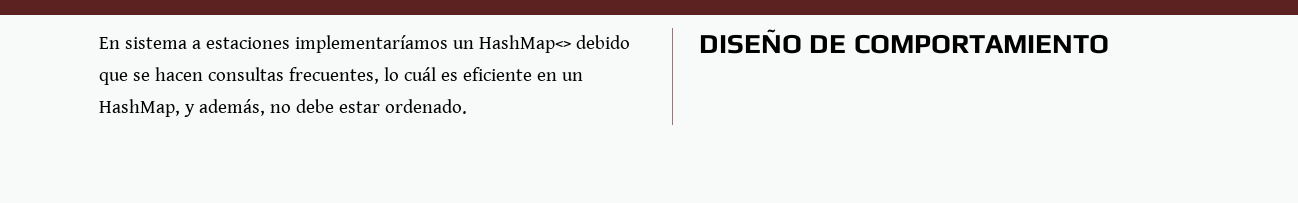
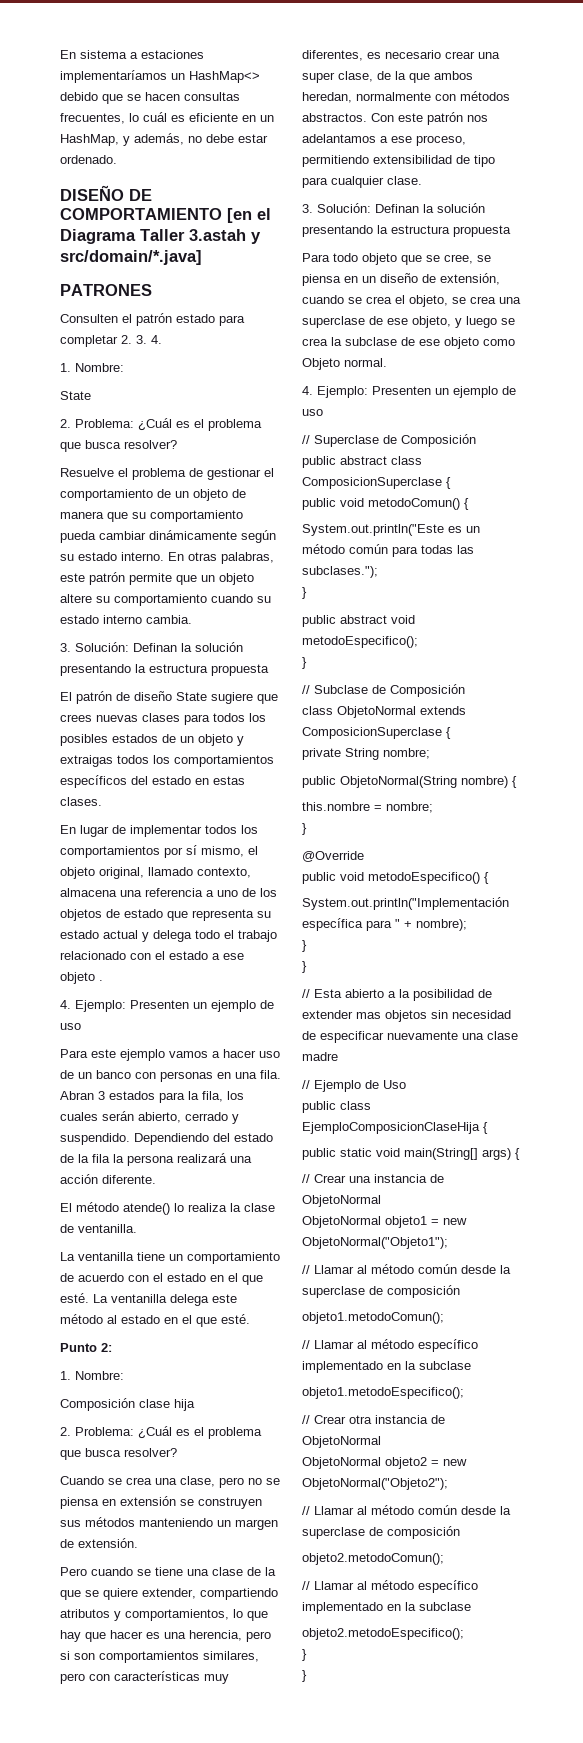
(1109, 44) none -> [227,208,271,223] [60,229,261,244] [60,250,202,265] [60,284,152,296] [60,313,245,326] [60,335,162,347] [60,363,124,372] [60,391,91,400] [60,418,262,431] [60,440,177,452] [60,468,274,480] [60,489,246,501] [60,510,243,522] [60,530,276,543] [60,552,274,564] [60,572,254,585] [60,594,271,606] [60,615,192,624] [60,642,243,652] [60,664,269,676] [60,691,278,704] [60,713,266,725] [60,734,244,746] [60,755,274,767] [60,775,245,788] [60,797,102,806] [60,825,258,837] [60,845,258,858] [60,867,251,879] [60,888,277,897] [60,909,271,921] [60,930,277,942] [60,951,244,960] [60,972,103,984] [60,1000,274,1012] [60,1023,81,1030] [60,1049,280,1061] [60,1070,281,1082] [60,1091,244,1103] [60,1111,239,1124] [60,1133,273,1145] [60,1153,252,1166] [60,1174,156,1184] [60,1202,275,1215] [60,1224,137,1233] [60,1252,280,1264] [60,1273,263,1285] [60,1293,237,1306] [60,1314,250,1327] [60,1343,112,1352] [60,1371,124,1380] [60,1398,195,1411] [60,1426,262,1439] [60,1448,177,1460] [60,1476,280,1488] [60,1496,262,1509] [60,1517,278,1530] [60,1538,138,1548] [60,1567,276,1576] [60,1588,278,1600] [60,1609,268,1621] [60,1630,271,1642] [60,1651,259,1663] [60,1671,229,1684] [302,50,500,61] [302,71,473,83] [302,91,510,103] [302,112,488,125] [302,134,466,146] [302,155,495,167] [302,176,422,188] [302,203,485,213] [302,225,511,237] [302,253,491,265] [302,273,500,286] [302,295,521,307] [302,316,515,328] [302,337,515,349] [302,358,387,370] [302,386,516,398] [302,409,323,416] [302,434,476,447] [302,456,422,468] [302,477,451,489] [302,498,469,510] [302,524,480,536] [302,544,474,557] [302,566,378,578] [302,587,307,599] [302,615,415,627] [302,636,418,648] [302,657,307,669] [302,684,465,697] [302,706,466,718] [302,727,451,739] [302,748,430,760] [302,776,517,788] [302,802,433,813] [302,823,307,835] [302,851,364,862] [302,872,489,884] [302,897,509,910] [302,918,467,931] [302,940,307,952] [302,961,307,973] [302,989,492,1001] [302,1010,511,1022] [302,1031,518,1043] [302,1052,338,1061] [302,1080,406,1092] [302,1101,371,1113] [302,1122,488,1134] [302,1148,520,1160] [302,1174,444,1183] [302,1195,381,1207] [302,1216,467,1228] [302,1237,448,1249] [302,1264,511,1274] [302,1285,460,1298] [302,1312,444,1324] [302,1339,478,1352] [302,1361,471,1373] [302,1387,464,1399] [302,1415,445,1424] [302,1436,381,1448] [302,1457,467,1469] [302,1478,448,1490] [302,1505,511,1515] [302,1526,460,1539] [302,1553,444,1565] [302,1580,478,1593] [302,1602,471,1614] [302,1628,464,1640] [302,1649,307,1661] [302,1670,307,1682] [en el Diagrama Taller 3.astah y src/domain/*.java] // PATRONES // Consulten el patrón estado para completar 2. 3. 4. // 1. Nombre: // State // 2. Problema: ¿Cuál es el problema que busca resolver? // Resuelve el problema de gestionar el comportamiento de un objeto de manera que su comportamiento pueda cambiar dinámicamente según su estado interno. En otras palabras, este patrón permite que un objeto altere su comportamiento cuando su estado interno cambia. // 3. Solución: Definan la solución presentando la estructura propuesta // El patrón de diseño State sugiere que crees nuevas clases para todos los posibles estados de un objeto y extraigas todos los comportamientos específicos del estado en estas clases. // En lugar de implementar todos los comportamientos por sí mismo, el objeto original, llamado contexto, almacena una referencia a uno de los objetos de estado que representa su estado actual y delega todo el trabajo relacionado con el estado a ese objeto . // 4. Ejemplo: Presenten un ejemplo de uso // Para este ejemplo vamos a hacer uso de un banco con personas en una fila. Abran 3 estados para la fila, los cuales serán abierto, cerrado y suspendido. Dependiendo del estado de la fila la persona realizará una acción diferente. // El método atende() lo realiza la clase de ventanilla. // La ventanilla tiene un comportamiento de acuerdo con el estado en el que esté. La ventanilla delega este método al estado en el que esté. // Punto 2: // 1. Nombre: // Composición clase hija // 2. Problema: ¿Cuál es el problema que busca resolver? // Cuando se crea una clase, pero no se piensa en extensión se construyen sus métodos manteniendo un margen de extensión. // Pero cuando se tiene una clase de la que se quiere extender, compartiendo atributos y comportamientos, lo que hay que hacer es una herencia, pero si son comportamientos similares, pero con características muy diferentes, es necesario crear una super clase, de la que ambos heredan, normalmente con métodos abstractos. Con este patrón nos adelantamos a ese proceso, permitiendo extensibilidad de tipo para cualquier clase. // 3. Solución: Definan la solución presentando la estructura propuesta // Para todo objeto que se cree, se piensa en un diseño de extensión, cuando se crea el objeto, se crea una superclase de ese objeto, y luego se crea la subclase de ese objeto como Objeto normal. // 4. Ejemplo: Presenten un ejemplo de uso // // Superclase de Composición // public abstract class ComposicionSuperclase { // public void metodoComun() { // System.out.println("Este es un método común para todas las subclases."); // } // public abstract void metodoEspecifico(); // } // // Subclase de Composición // class ObjetoNormal extends ComposicionSuperclase { // private String nombre; // public ObjetoNormal(String nombre) { // this.nombre = nombre; // } // @Override // public void metodoEspecifico() { // System.out.println("Implementación específica para " + nombre); // } // } // // Esta abierto a la posibilidad de extender mas objetos sin necesidad de especificar nuevamente una clase madre // // Ejemplo de Uso // public class EjemploComposicionClaseHija { // public static void main(String[] args) { // // Crear una instancia de ObjetoNormal // ObjetoNormal objeto1 = new ObjetoNormal("Objeto1"); // // Llamar al método común desde la superclase de composición // objeto1.metodoComun(); // // Llamar al método específico implementado en la subclase // objeto1.metodoEspecifico(); // // Crear otra instancia de ObjetoNormal // ObjetoNormal objeto2 = new ObjetoNormal("Objeto2"); // // Llamar al método común desde la superclase de composición // objeto2.metodoComun(); // // Llamar al método específico implementado en la subclase // objeto2.metodoEspecifico(); // } // }

